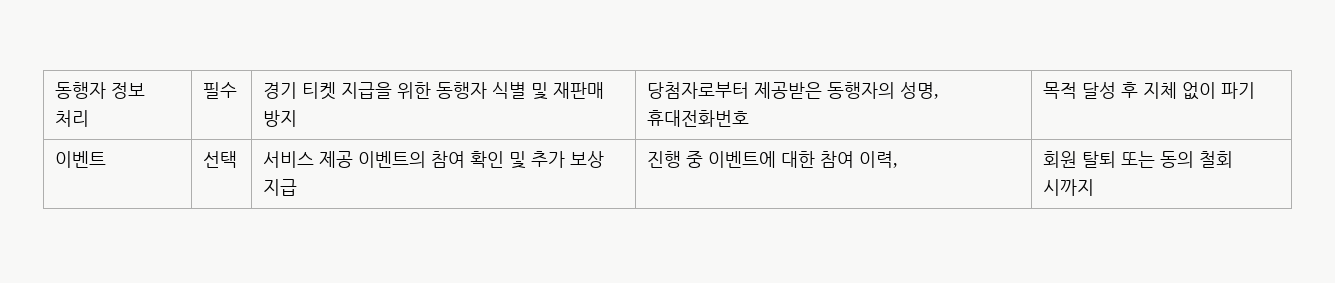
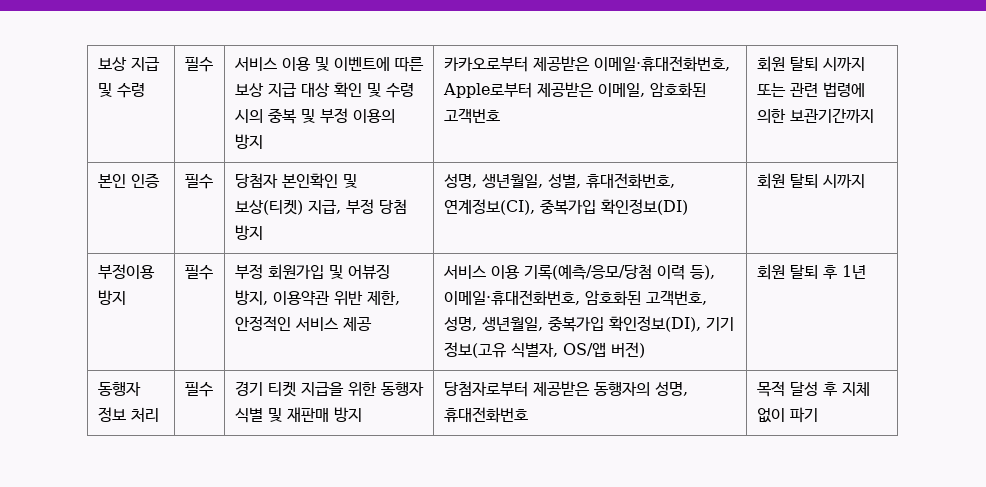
(55, 90) none -> [97,57,160,71] [97,83,145,98] [184,57,213,72] [233,57,424,72] [234,82,414,98] [234,108,395,124] [234,134,263,149] [443,56,730,72] [442,82,706,98] [443,108,500,124] [756,56,865,72] [756,82,865,97] [756,108,874,123] [97,173,160,188] [184,174,213,189] [234,173,357,188] [234,199,407,215] [234,225,263,240] [443,173,675,189] [443,199,688,215] [756,173,865,189] [97,264,155,279] [97,290,126,305] [184,265,213,280] [234,264,390,280] [234,290,400,306] [234,316,372,332] [442,264,715,280] [443,290,707,306] [443,316,734,332] [443,342,645,358] [756,264,866,280] 보상 지급 및 수령 | 필수 | 서비스 이용 및 이벤트에 따른 보상 지급 대상 확인 및 수령 시의 중복 및 부정 이용의 방지 | 카카오로부터 제공받은 이메일·휴대전화번호, Apple로부터 제공받은 이메일, 암호화된 고객번호 | 회원 탈퇴 시까지 또는 관련 법령에 의한 보관기간까지 // 본인 인증 | 필수 | 당첨자 본인확인 및 보상(티켓) 지급, 부정 당첨 방지 | 성명, 생년월일, 성별, 휴대전화번호, 연계정보(CI), 중복가입 확인정보(DI) | 회원 탈퇴 시까지 // 부정이용 방지 | 필수 | 부정 회원가입 및 어뷰징 방지, 이용약관 위반 제한, 안정적인 서비스 제공 | 서비스 이용 기록(예측/응모/당첨 이력 등), 이메일·휴대전화번호, 암호화된 고객번호, 성명, 생년월일, 중복가입 확인정보(DI), 기기 정보(고유 식별자, OS/앱 버전) | 회원 탈퇴 후 1년 //
[55,151,107,168] [203,151,238,168] [263,151,605,169] [263,179,298,196] [647,151,899,168] [1043,151,1234,168] [1043,179,1095,196] // 이벤트 | 선택 | 서비스 제공 이벤트의 참여 확인 및 추가 보상 지급 | 진행 중 이벤트에 대한 참여 이력, | 회원 탈퇴 또는 동의 철회 시까지 -> (818, 415) none

